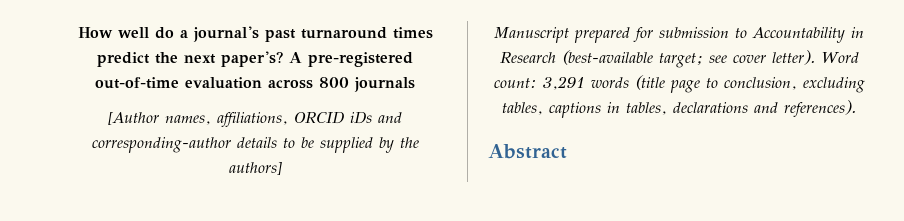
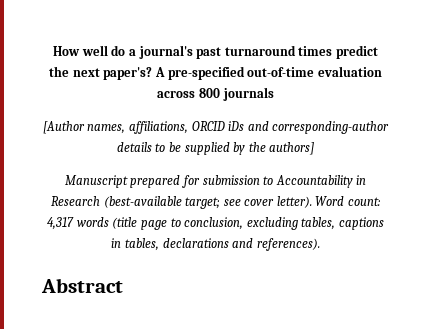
[308,52,413,67] pre-registered -> [167,66,245,80] pre-specified
[542,76,585,90] 3,291 -> [47,217,75,230] 4,317

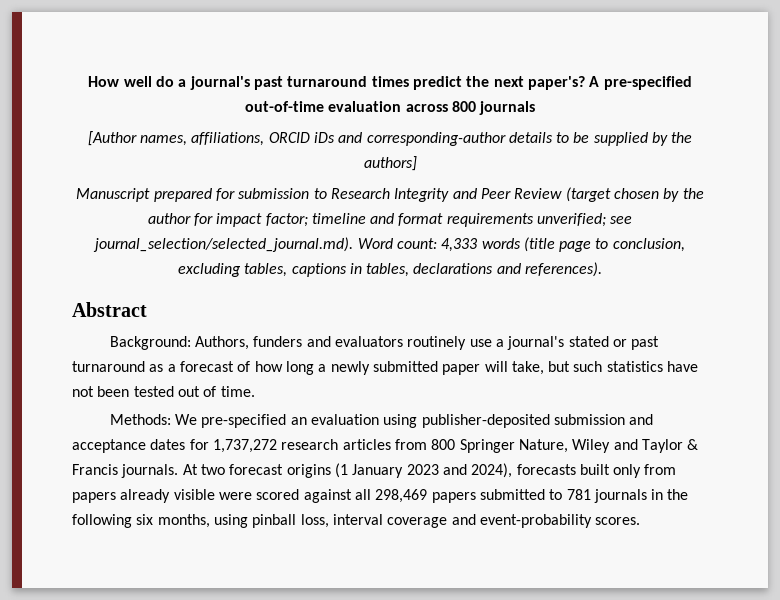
[275,175,367,188] [51,196,312,209] Accountability in Research (best-available target; see cover letter). -> [331,187,704,202] [147,213,633,227] [93,237,354,252] Research Integrity and Peer Review (target chosen by the author for impact factor; timeline and format requirements unverified; see journal_selection/selected_journal.md).
[47,217,75,230] 4,317 -> [441,238,478,252] 4,333
(123, 285) none -> [109,336,660,350] [72,361,699,375] [72,386,255,397] [109,414,654,428] [72,439,699,453] [72,463,677,478] [72,489,689,503] [72,514,641,528] // Background: Authors, funders and evaluators routinely use a journal's stated or past turnaround as a forecast of how long a newly submitted paper will take, but such statistics have not been tested out of time. // Methods: We pre-specified an evaluation using publisher-deposited submission and acceptance dates for 1,737,272 research articles from 800 Springer Nature, Wiley and Taylor & Francis journals. At two forecast origins (1 January 2023 and 2024), forecasts built only from papers already visible were scored against all 298,469 papers submitted to 781 journals in the following six months, using pinball loss, interval coverage and event-probability scores.

